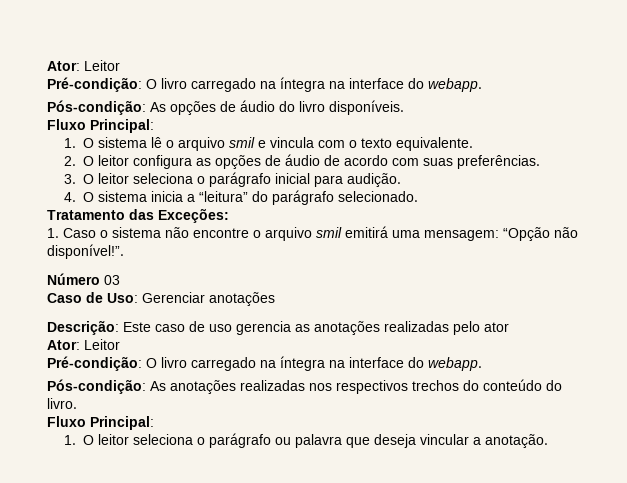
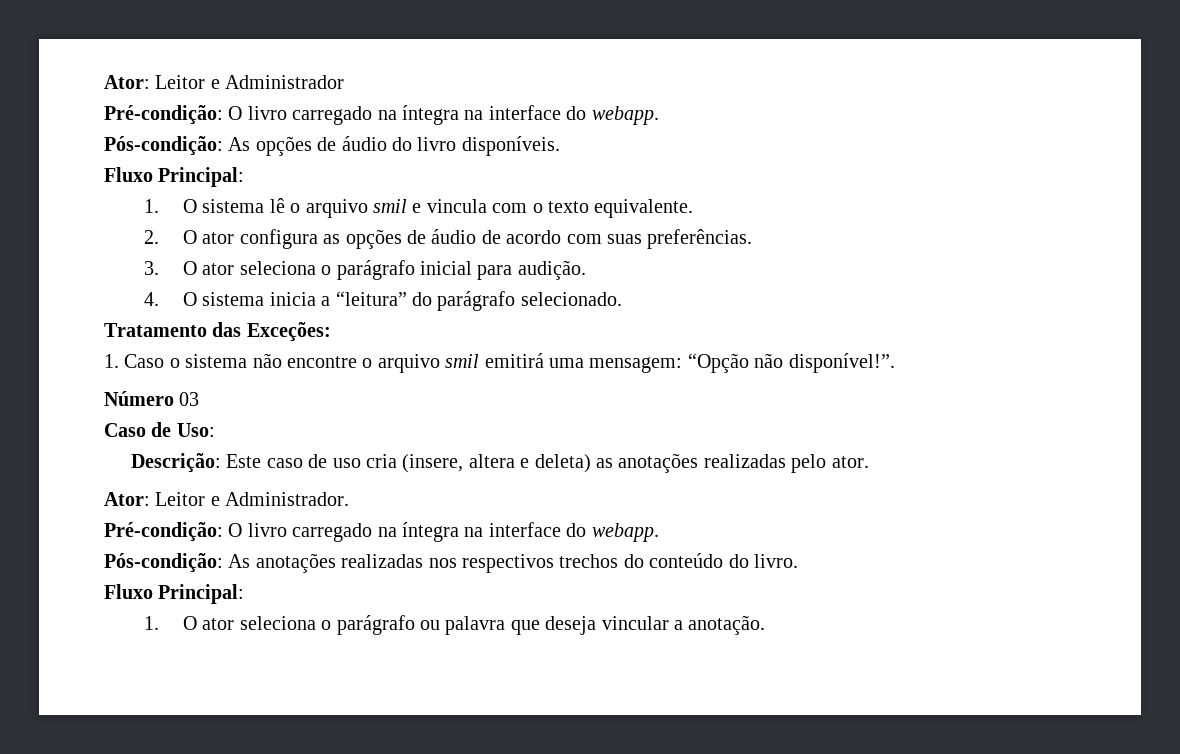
[47,60,120,71] Ator: Leitor -> [104,75,345,89] Ator: Leitor e Administrador
[97,155,129,166] leitor -> [202,232,235,244] ator
[97,173,129,184] leitor -> [202,263,235,275] ator
[142,292,275,306] Gerenciar anotações -> (215, 430) none
[236,321,291,335] gerencia -> [365,454,591,473] cria (insere, altera e deleta)
[484,322,509,332] [47,339,120,350] ator // Ator: Leitor -> [831,456,869,468] [104,492,350,506] ator. // Ator: Leitor e Administrador.
[97,434,129,445] leitor -> [202,618,235,630] ator

